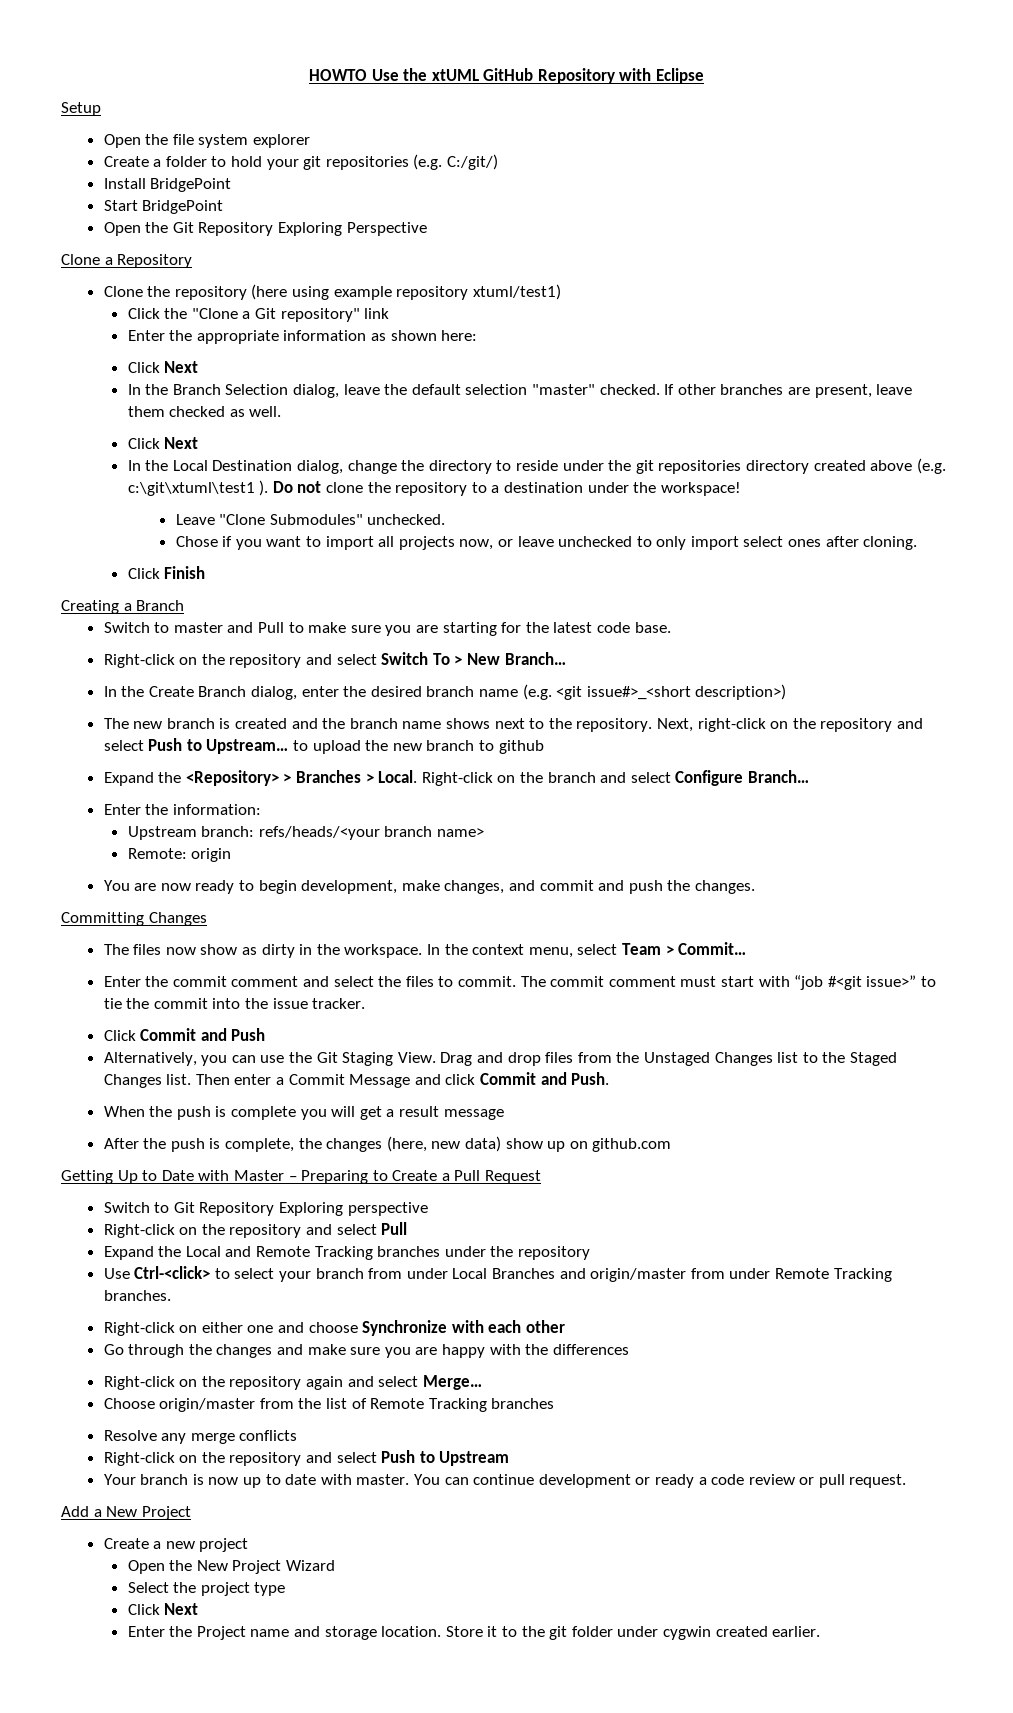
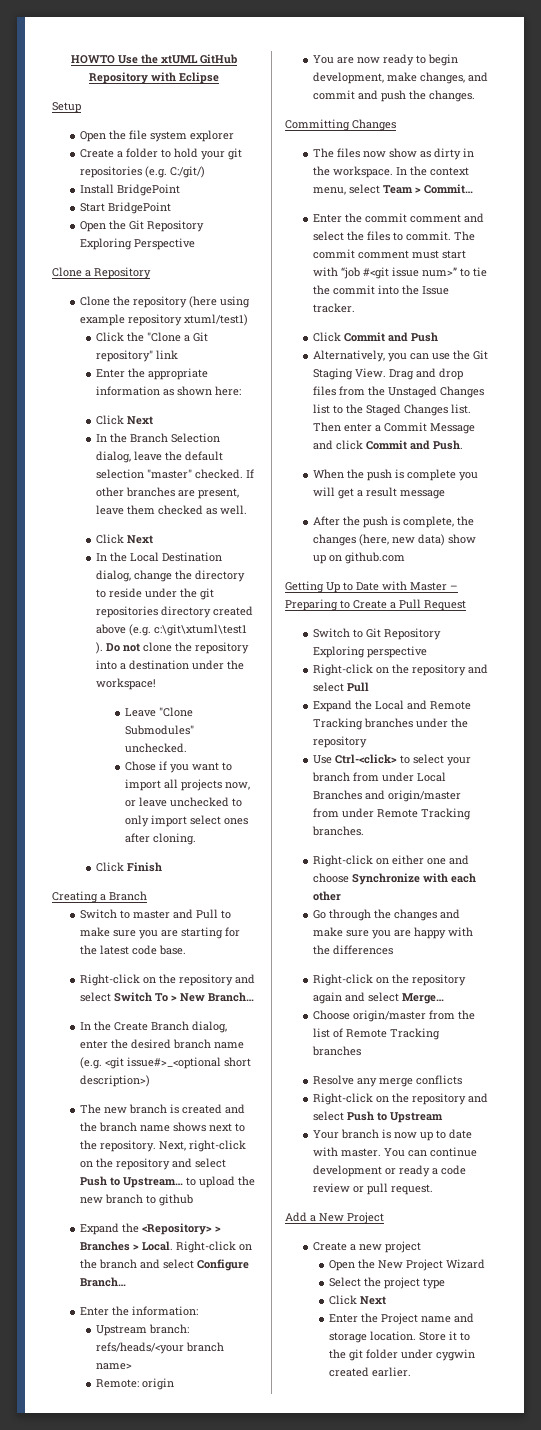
[471,482,487,493] to -> [96,660,118,670] into
[586,686,691,700] issue#>_<short -> [127,1057,252,1069] issue#>_<optional short
[866,975,917,987] issue>” -> [392,267,458,277] issue num>”
[272,998,308,1009] issue -> [422,286,450,295] Issue

